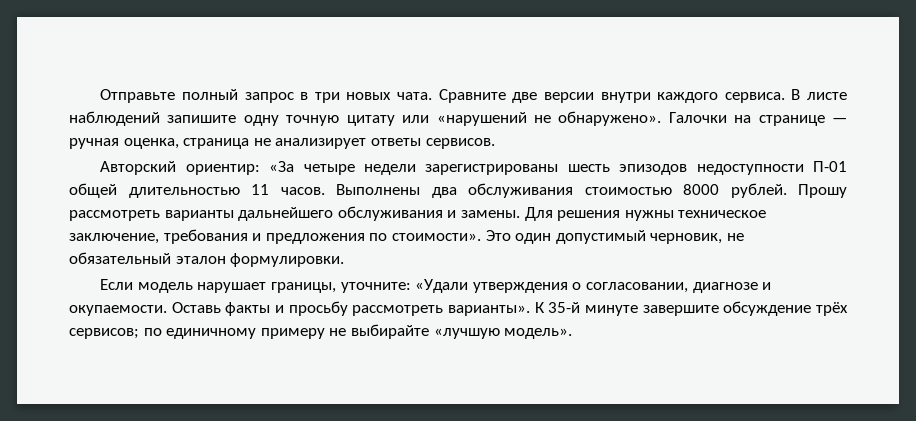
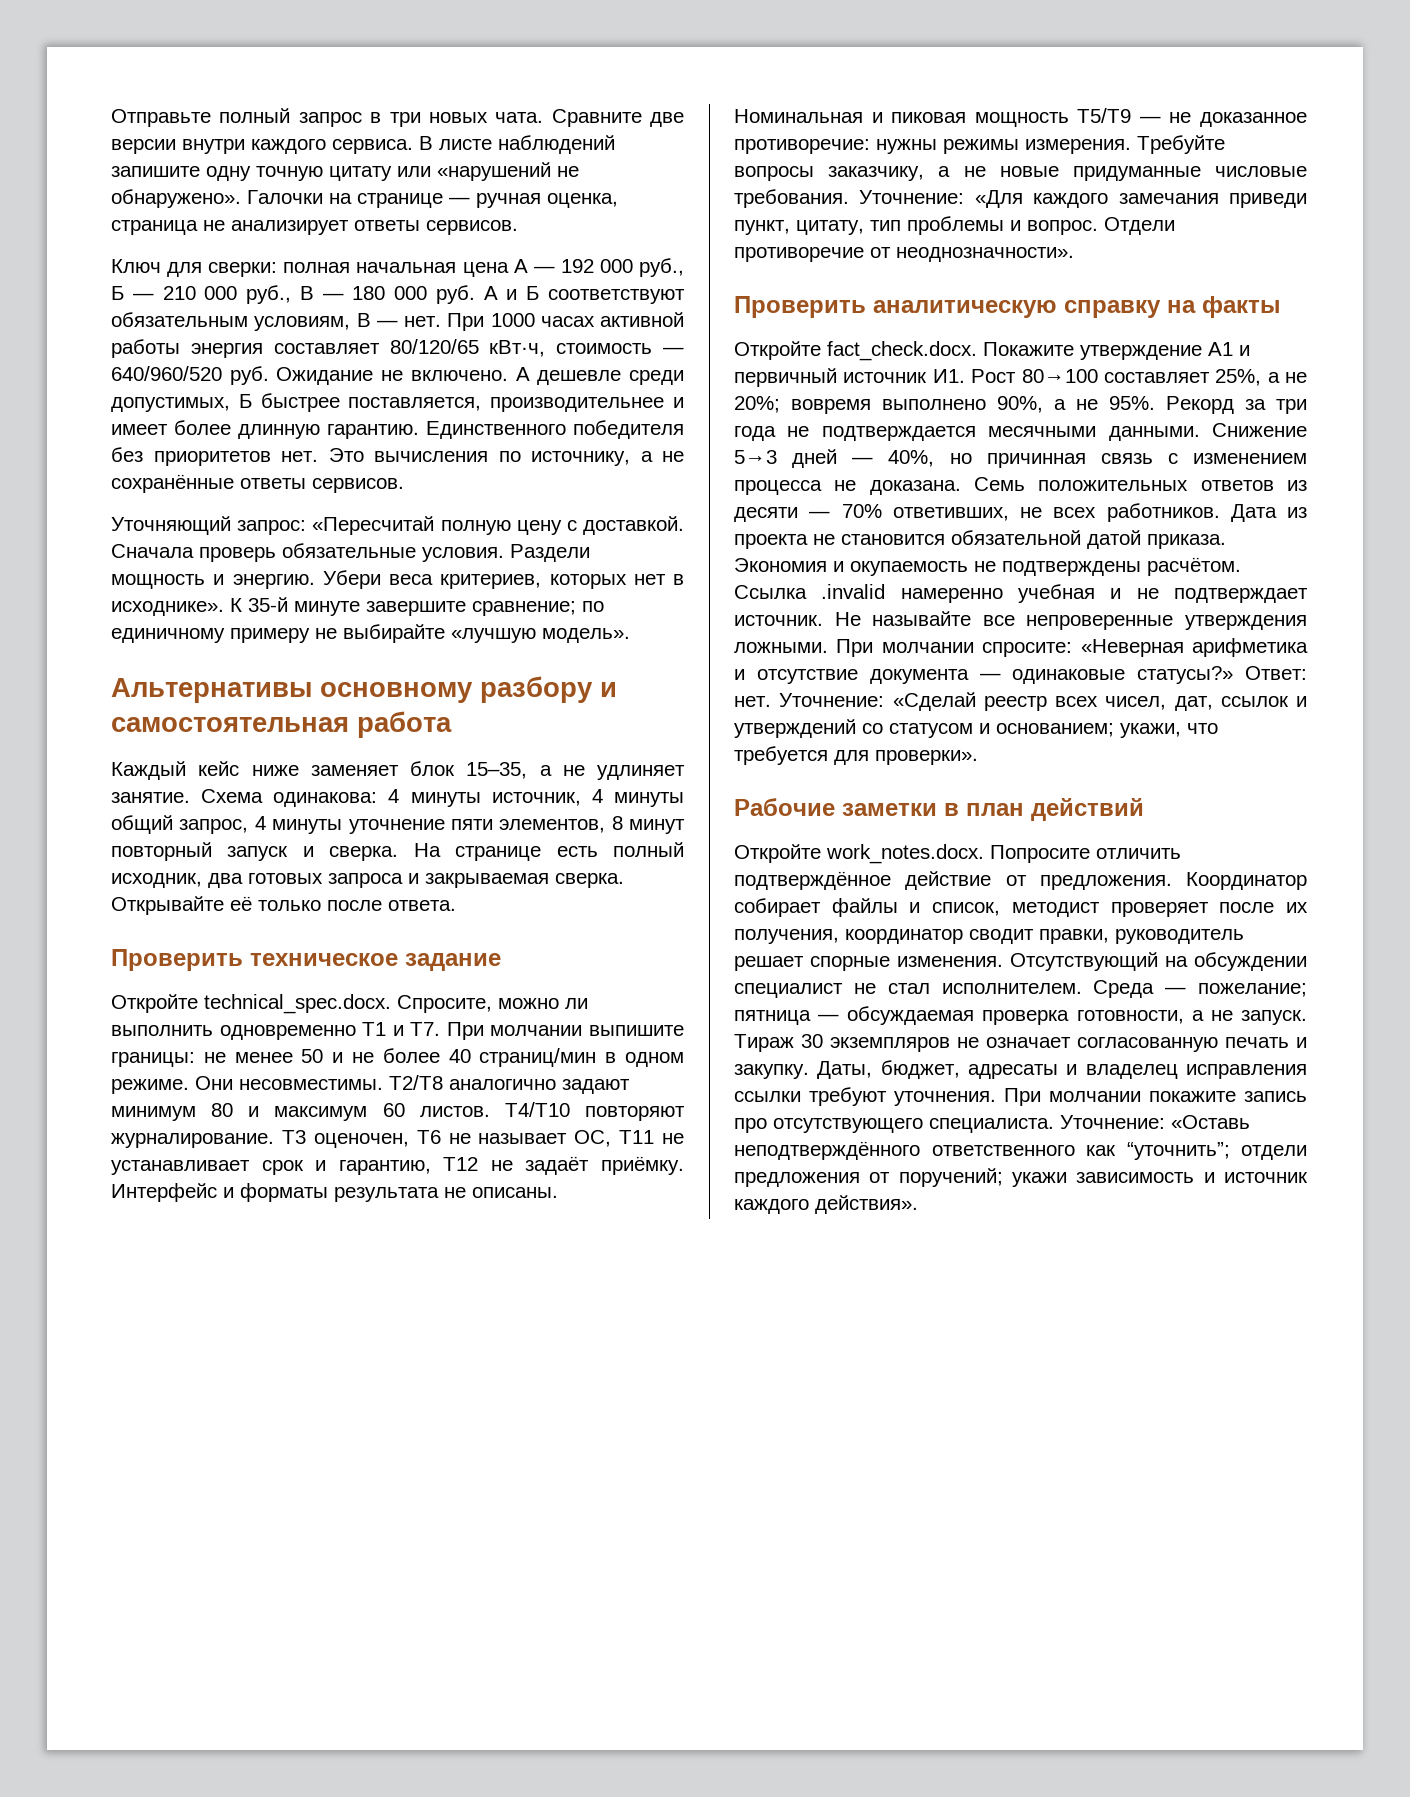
[100,161,847,175] [69,183,847,198] [69,206,767,221] [69,229,744,244] [69,252,345,267] [100,279,772,293] [69,301,530,316] Авторский ориентир: «За четыре недели зарегистрированы шесть эпизодов недоступности П-01 общей длительностью 11 часов. Выполнены два обслуживания стоимостью 8000 рублей. Прошу рассмотреть варианты дальнейшего обслуживания и замены. Для решения нужны техническое заключение, требования и предложения по стоимости». Это один допустимый черновик, не обязательный эталон формулировки. // Если модель нарушает границы, уточните: «Удали утверждения о согласовании, диагнозе и окупаемости. Оставь факты и просьбу рассмотреть варианты». -> [111,258,685,277] [111,285,685,304] [111,312,684,331] [111,339,684,358] [111,366,684,385] [111,393,684,412] [111,420,684,439] [111,447,684,466] [111,474,404,493] [111,516,685,535] [111,543,590,562] [111,570,684,589] [111,601,224,616] Ключ для сверки: полная начальная цена А — 192 000 руб., Б — 210 000 руб., В — 180 000 руб. А и Б соответствуют обязательным условиям, В — нет. При 1000 часах активной работы энергия составляет 80/120/65 кВт·ч, стоимость — 640/960/520 руб. Ожидание не включено. А дешевле среди допустимых, Б быстрее поставляется, производительнее и имеет более длинную гарантию. Единственного победителя без приоритетов нет. Это вычисления по источнику, а не сохранённые ответы сервисов. // Уточняющий запрос: «Пересчитай полную цену с доставкой. Сначала проверь обязательные условия. Раздели мощность и энергию. Убери веса критериев, которых нет в исходнике».
[723,301,848,316] [69,328,139,339] обсуждение трёх сервисов; -> [472,601,576,616] сравнение;
(573, 333) none -> [111,676,617,703] [111,711,452,738] [111,761,685,780] [111,789,685,807] [111,815,685,834] [111,842,684,861] [111,873,624,888] [111,896,456,915] [111,949,501,971] [111,994,588,1014] [111,1022,684,1040] [111,1048,684,1067] [111,1075,630,1094] [111,1102,686,1121] [111,1130,684,1148] [111,1156,684,1175] [111,1183,558,1202] [734,108,1307,127] [734,135,1225,154] [734,166,1307,181] [734,189,1307,208] [734,216,1175,235] [734,247,1074,262] [734,296,1281,318] [734,341,1250,361] [734,368,1307,387] [734,396,1307,414] [734,423,1307,441] [734,449,1307,468] [734,477,1307,495] [734,503,1307,522] [734,530,1226,549] [734,557,1241,576] [734,584,1308,603] [734,611,1307,630] [734,638,1308,657] [734,666,1307,684] [734,692,1307,711] [734,719,1218,738] [734,746,978,765] [734,798,1144,821] [734,844,1181,864] [734,871,1307,890] [734,898,1308,917] [734,929,1244,944] [734,952,1307,971] [734,980,1307,998] [734,1006,1307,1025] [734,1034,1307,1052] [734,1060,1307,1079] [734,1087,1307,1106] [734,1115,1250,1133] [734,1141,1307,1160] [734,1168,1308,1187] [734,1195,918,1214] // Альтернативы основному разбору и самостоятельная работа // Каждый кейс ниже заменяет блок 15–35, а не удлиняет занятие. Схема одинакова: 4 минуты источник, 4 минуты общий запрос, 4 минуты уточнение пяти элементов, 8 минут повторный запуск и сверка. На странице есть полный исходник, два готовых запроса и закрываемая сверка. Открывайте её только после ответа. // Проверить техническое задание // Откройте technical_spec.docx. Спросите, можно ли выполнить одновременно Т1 и Т7. При молчании выпишите границы: не менее 50 и не более 40 страниц/мин в одном режиме. Они несовместимы. Т2/Т8 аналогично задают минимум 80 и максимум 60 листов. Т4/Т10 повторяют журналирование. Т3 оценочен, Т6 не называет ОС, Т11 не устанавливает срок и гарантию, Т12 не задаёт приёмку. Интерфейс и форматы результата не описаны. Номинальная и пиковая мощность Т5/Т9 — не доказанное противоречие: нужны режимы измерения. Требуйте вопросы заказчику, а не новые придуманные числовые требования. Уточнение: «Для каждого замечания приведи пункт, цитату, тип проблемы и вопрос. Отдели противоречие от неоднозначности». // Проверить аналитическую справку на факты // Откройте fact_check.docx. Покажите утверждение А1 и первичный источник И1. Рост 80→100 составляет 25%, а не 20%; вовремя выполнено 90%, а не 95%. Рекорд за три года не подтверждается месячными данными. Снижение 5→3 дней — 40%, но причинная связь с изменением процесса не доказана. Семь положительных ответов из десяти — 70% ответивших, не всех работников. Дата из проекта не становится обязательной датой приказа. Экономия и окупаемость не подтверждены расчётом. Ссылка .invalid намеренно учебная и не подтверждает источник. Не называйте все непроверенные утверждения ложными. При молчании спросите: «Неверная арифметика и отсутствие документа — одинаковые статусы?» Ответ: нет. Уточнение: «Сделай реестр всех чисел, дат, ссылок и утверждений со статусом и основанием; укажи, что требуется для проверки». // Рабочие заметки в план действий // Откройте work_notes.docx. Попросите отличить подтверждённое действие от предложения. Координатор собирает файлы и список, методист проверяет после их получения, координатор сводит правки, руководитель решает спорные изменения. Отсутствующий на обсуждении специалист не стал исполнителем. Среда — пожелание; пятница — обсуждаемая проверка готовности, а не запуск. Тираж 30 экземпляров не означает согласованную печать и закупку. Даты, бюджет, адресаты и владелец исправления ссылки требуют уточнения. При молчании покажите запись про отсутствующего специалиста. Уточнение: «Оставь неподтверждённого ответственного как “уточнить”; отдели предложения от поручений; укажи зависимость и источник каждого действия».

